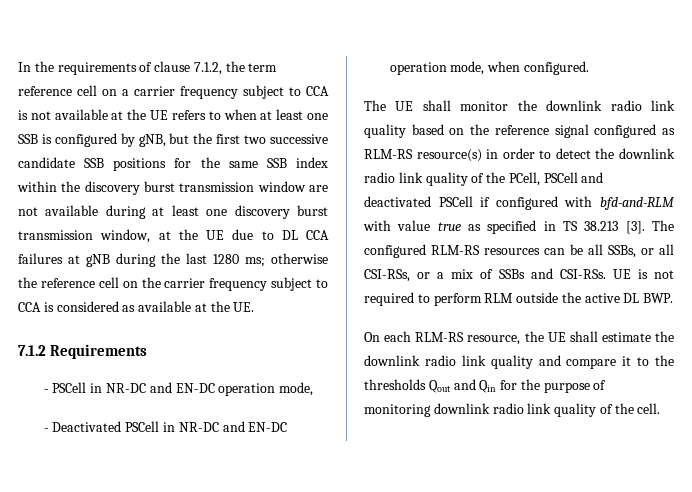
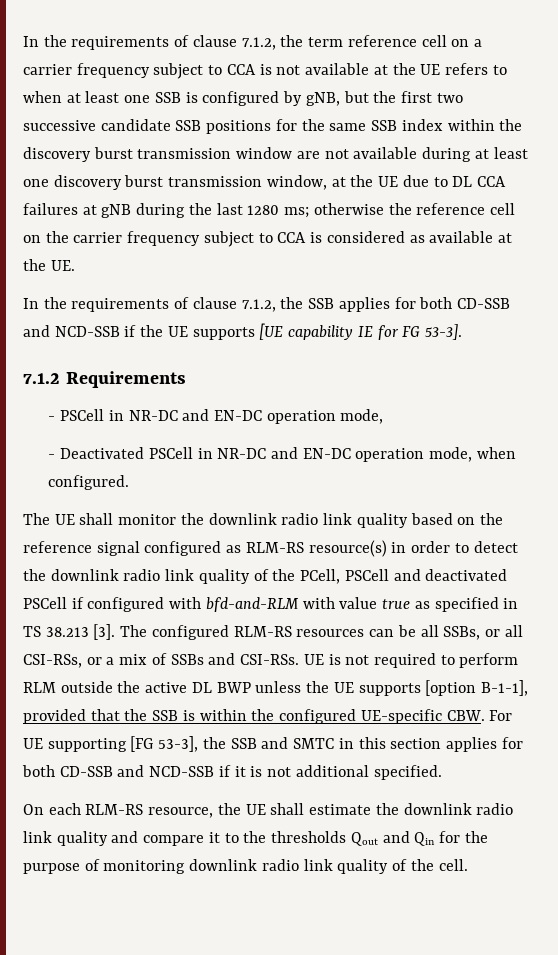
(255, 307) none -> [23,297,510,312] [23,323,462,340] // In the requirements of clause 7.1.2, the SSB applies for both CD-SSB and NCD-SSB if the UE supports [UE capability IE for FG 53-3].
[643,293,674,303] BWP. -> [216,680,528,696] [23,709,513,724] [23,736,523,752] [22,765,442,780] BWP unless the UE supports [option B-1-1], provided that the SSB is within the configured UE-specific CBW. For UE supporting [FG 53-3], the SSB and SMTC in this section applies for both CD-SSB and NCD-SSB if it is not additional specified.

